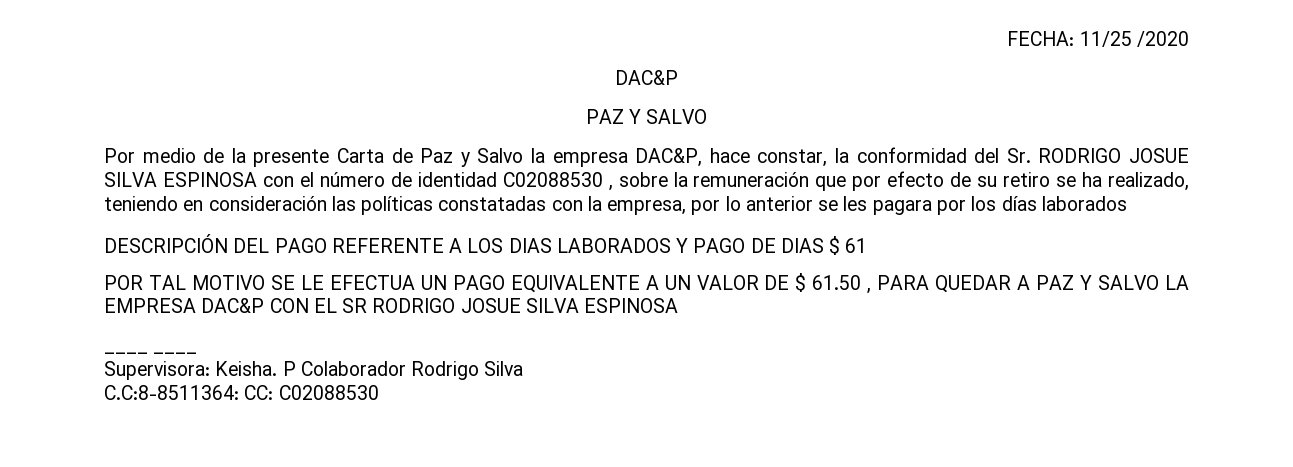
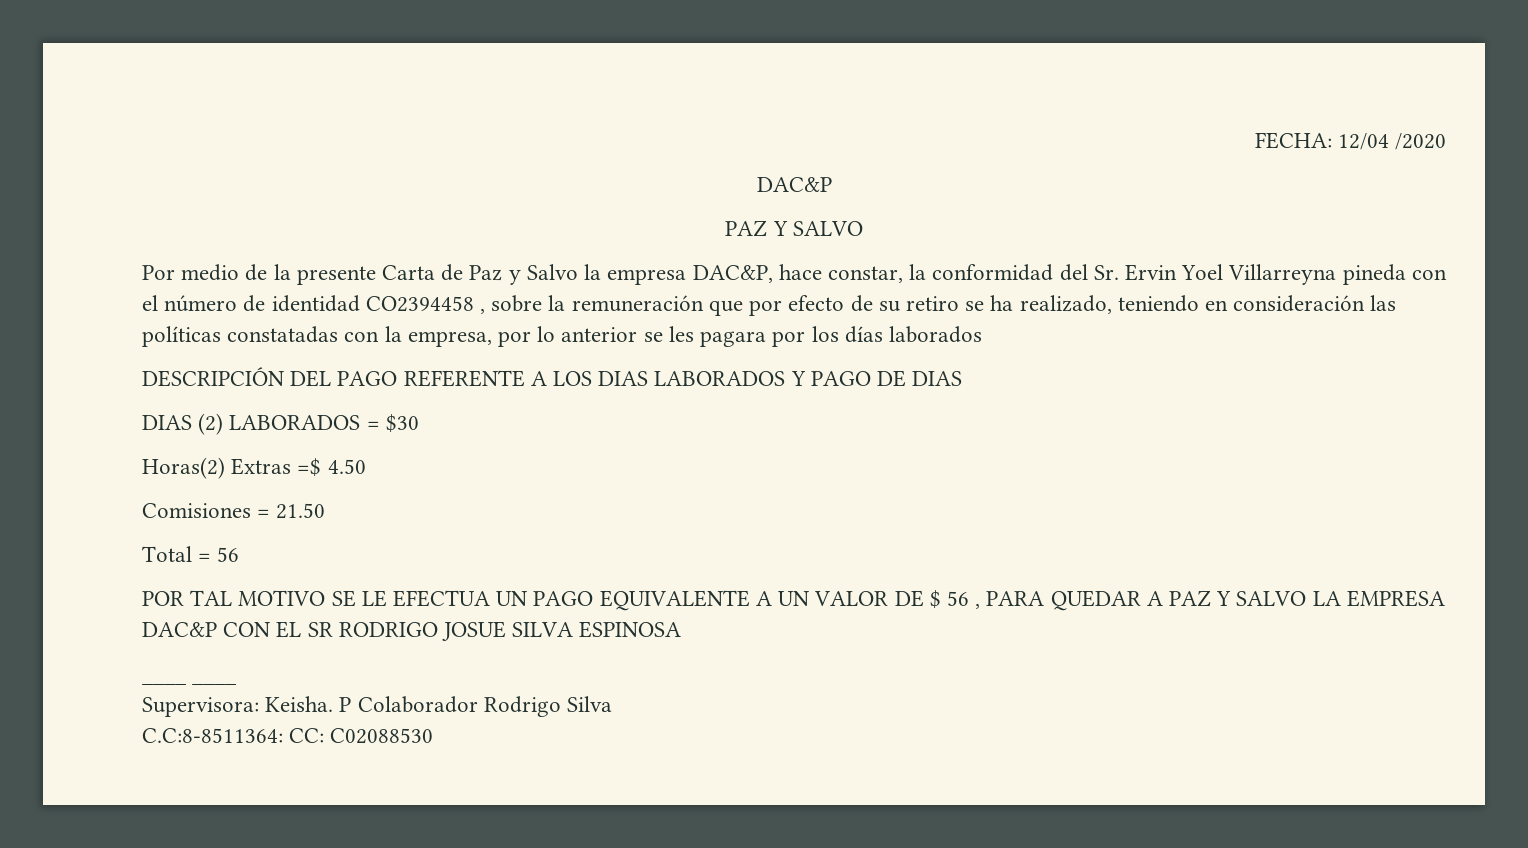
[1079,31,1132,47] 11/25 -> [1337,133,1389,150] 12/04
[1038,148,1190,163] [104,172,257,187] RODRIGO JOSUE SILVA ESPINOSA -> [1124,264,1406,285] Ervin Yoel Villarreyna pineda
[502,172,603,187] C02088530 -> [365,296,474,312] CO2394458
[829,236,868,255] $ 61 -> [142,413,419,435] [142,457,366,479] [142,503,326,519] [142,546,240,562] // DIAS (2) LABORADOS = $30 // Horas(2) Extras =$ 4.50 // Comisiones = 21.50 // Total = 56
[812,275,862,290] 61.50 -> [946,591,969,606] 56

